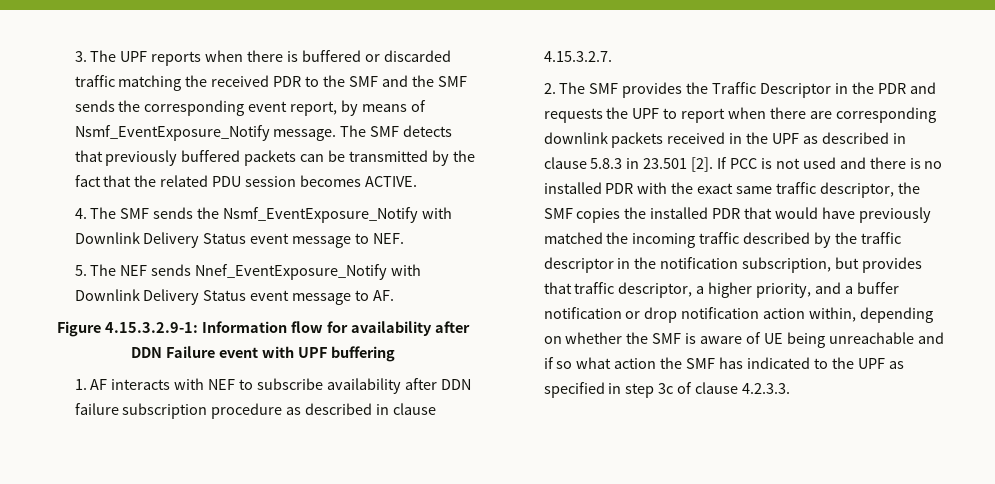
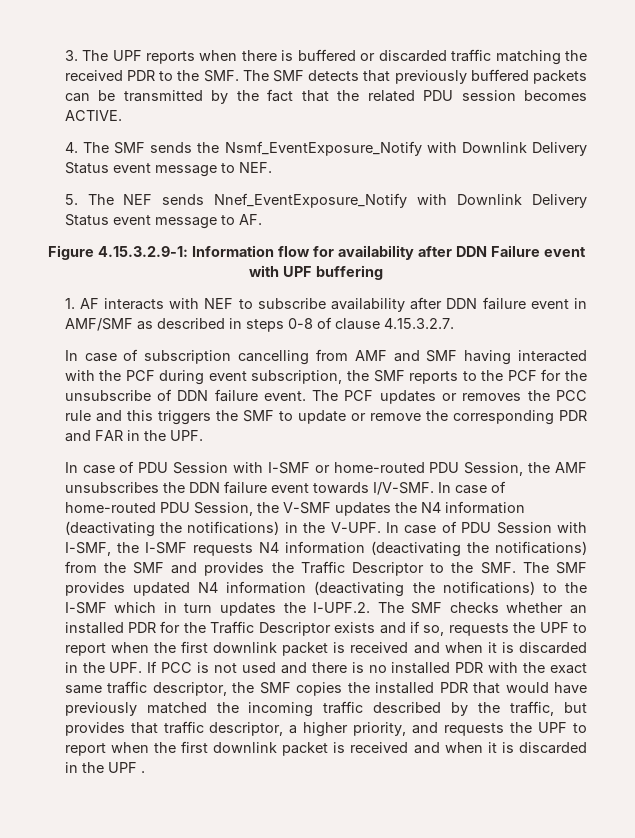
[348,75,467,87] [74,100,426,116] [74,125,337,141] SMF and the SMF sends the corresponding event report, by means of Nsmf_EventExposure_Notify message. -> [203,70,239,82] SMF.
[122,403,437,419] [543,51,612,62] [543,82,936,98] [543,107,936,123] [543,132,906,148] [543,157,714,172] subscription procedure as described in clause 4.15.3.2.7. // 2. The SMF provides the Traffic Descriptor in the PDR and requests the UPF to report when there are corresponding downlink packets received in the UPF as described in clause 5.8.3 in 23.501 [2]. -> [530,298,587,309] [64,317,454,332] [64,349,587,365] [64,369,588,385] [64,389,587,404] [64,410,587,425] [64,430,203,442] [64,461,587,476] [64,481,506,495] [64,501,525,516] [64,521,587,537] [64,541,587,557] [64,561,587,576] [64,581,587,597] [64,602,588,616] [64,621,587,636] [64,641,587,656] [64,662,143,673] event in AMF/SMF as described in steps 0-8 of clause 4.15.3.2.7. // In case of subscription cancelling from AMF and SMF having interacted with the PCF during event subscription, the SMF reports to the PCF for the unsubscribe of DDN failure event. The PCF updates or removes the PCC rule and this triggers the SMF to update or remove the corresponding PDR and FAR in the UPF. // In case of PDU Session with I-SMF or home-routed PDU Session, the AMF unsubscribes the DDN failure event towards I/V-SMF. In case of home-routed PDU Session, the V-SMF updates the N4 information (deactivating the notifications) in the V-UPF. In case of PDU Session with I-SMF, the I-SMF requests N4 information (deactivating the notifications) from the SMF and provides the Traffic Descriptor to the SMF. The SMF provides updated N4 information (deactivating the notifications) to the I-SMF which in turn updates the I-UPF.2. The SMF checks whether an installed PDR for the Traffic Descriptor exists and if so, requests the UPF to report when the first downlink packet is received and when it is discarded in the UPF.
[860,232,901,244] [543,257,832,273] traffic descriptor in the notification subscription, -> [510,701,555,716] traffic,
[844,282,899,294] [543,307,934,323] [543,332,944,348] [543,357,904,369] [543,382,791,398] a buffer notification or drop notification action within, depending on whether the SMF is aware of UE being unreachable and if so what action the SMF has indicated to the UPF as specified in step 3c of clause 4.2.3.3. -> [444,722,588,736] [64,741,587,756] [64,762,145,773] requests the UPF to report when the first downlink packet is received and when it is discarded in the UPF .

